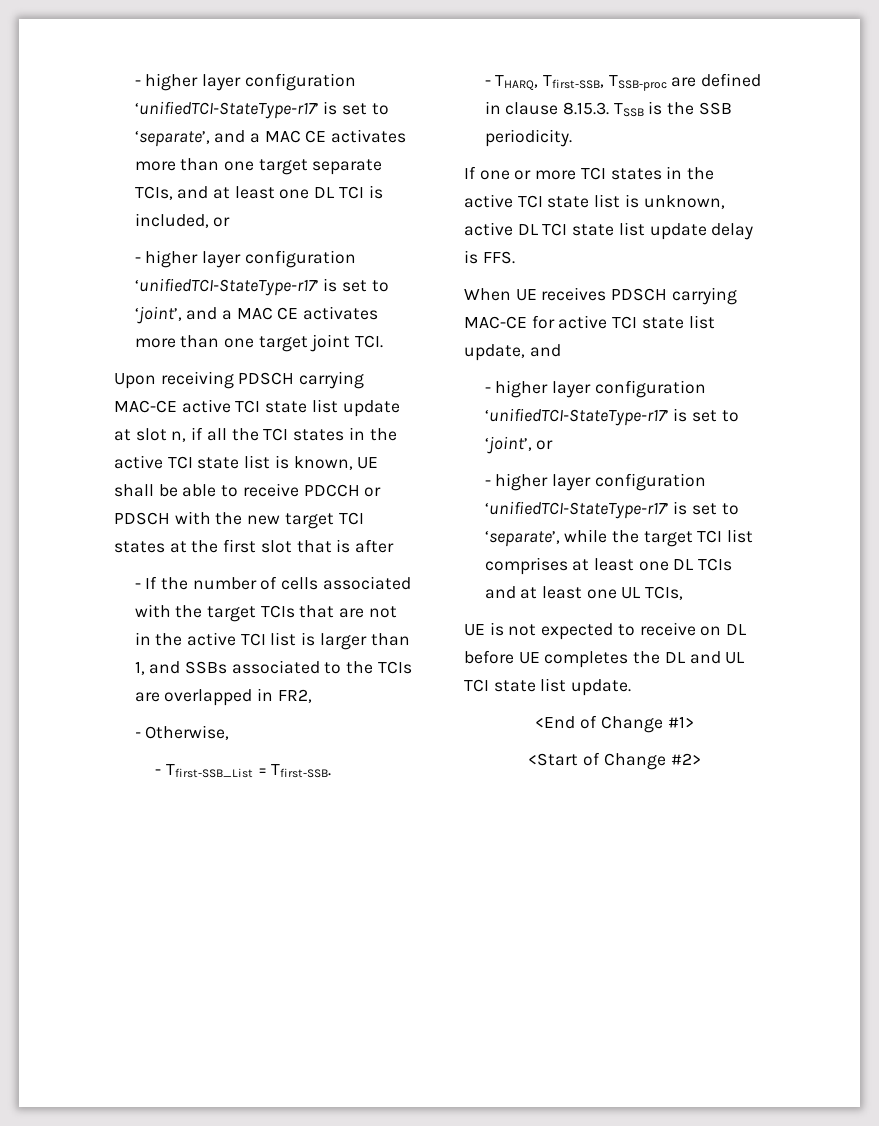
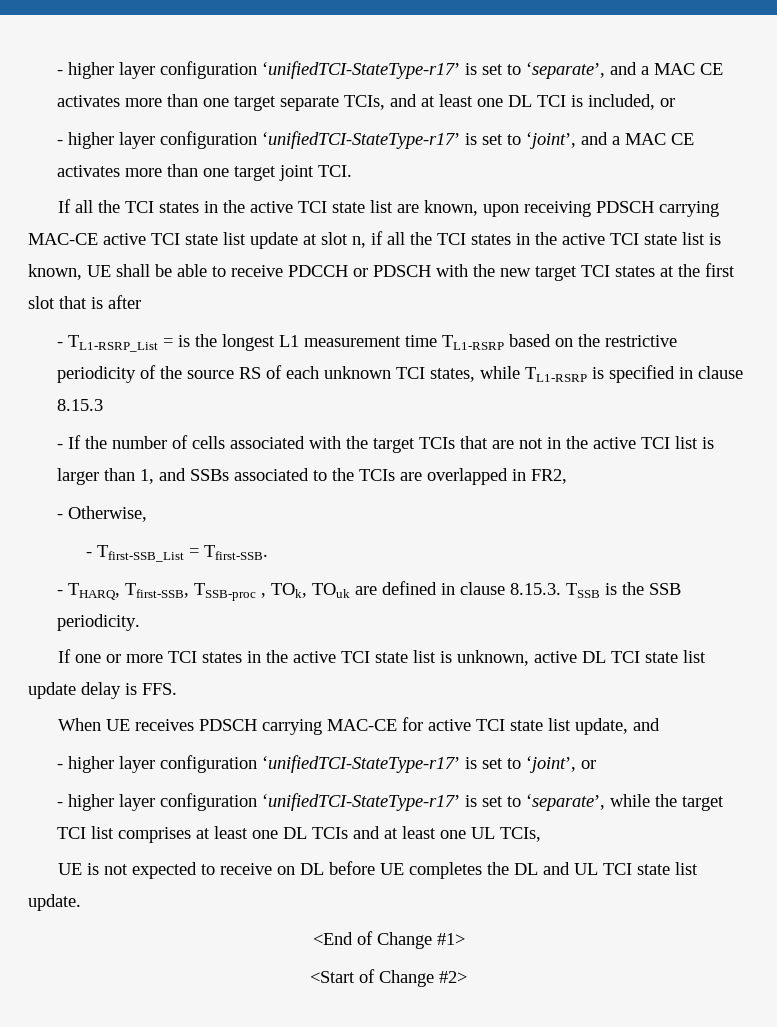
[114,373,156,389] Upon -> [57,199,519,217] If all the TCI states in the active TCI state list are known, upon
(395, 546) none -> [57,334,678,352] [57,365,744,383] [57,399,104,411] // - TL1-RSRP_List = is the longest L1 measurement time TL1-RSRP based on the restrictive periodicity of the source RS of each unknown TCI states, while TL1-RSRP is specified in clause 8.15.3
(667, 83) none -> [261,583,351,598] , TOk, TOuk

